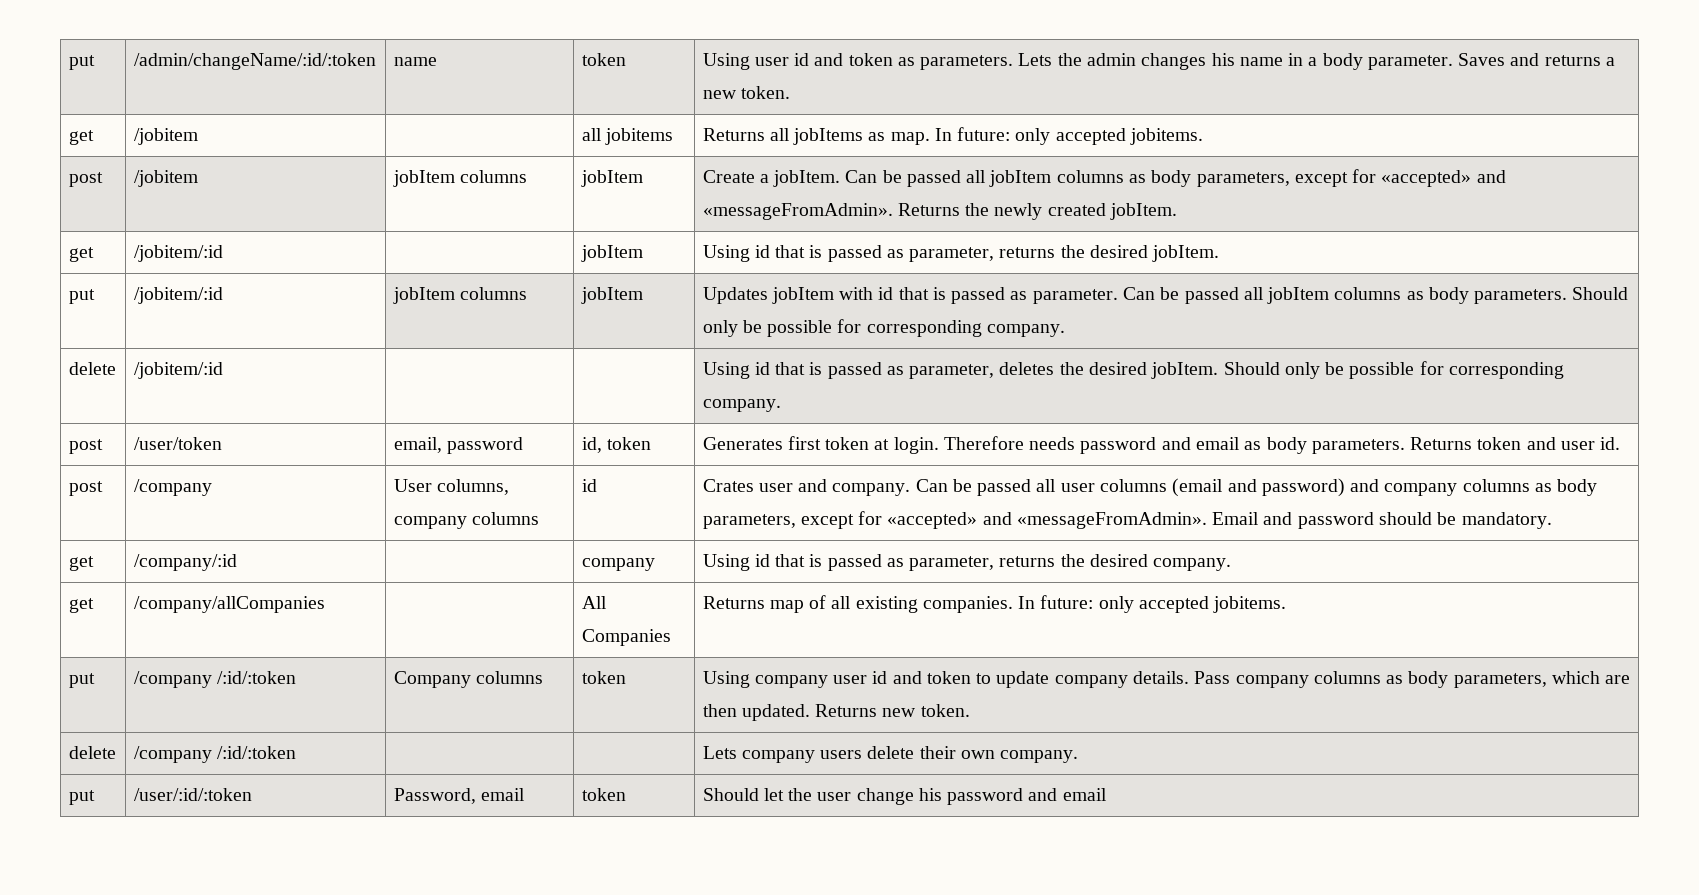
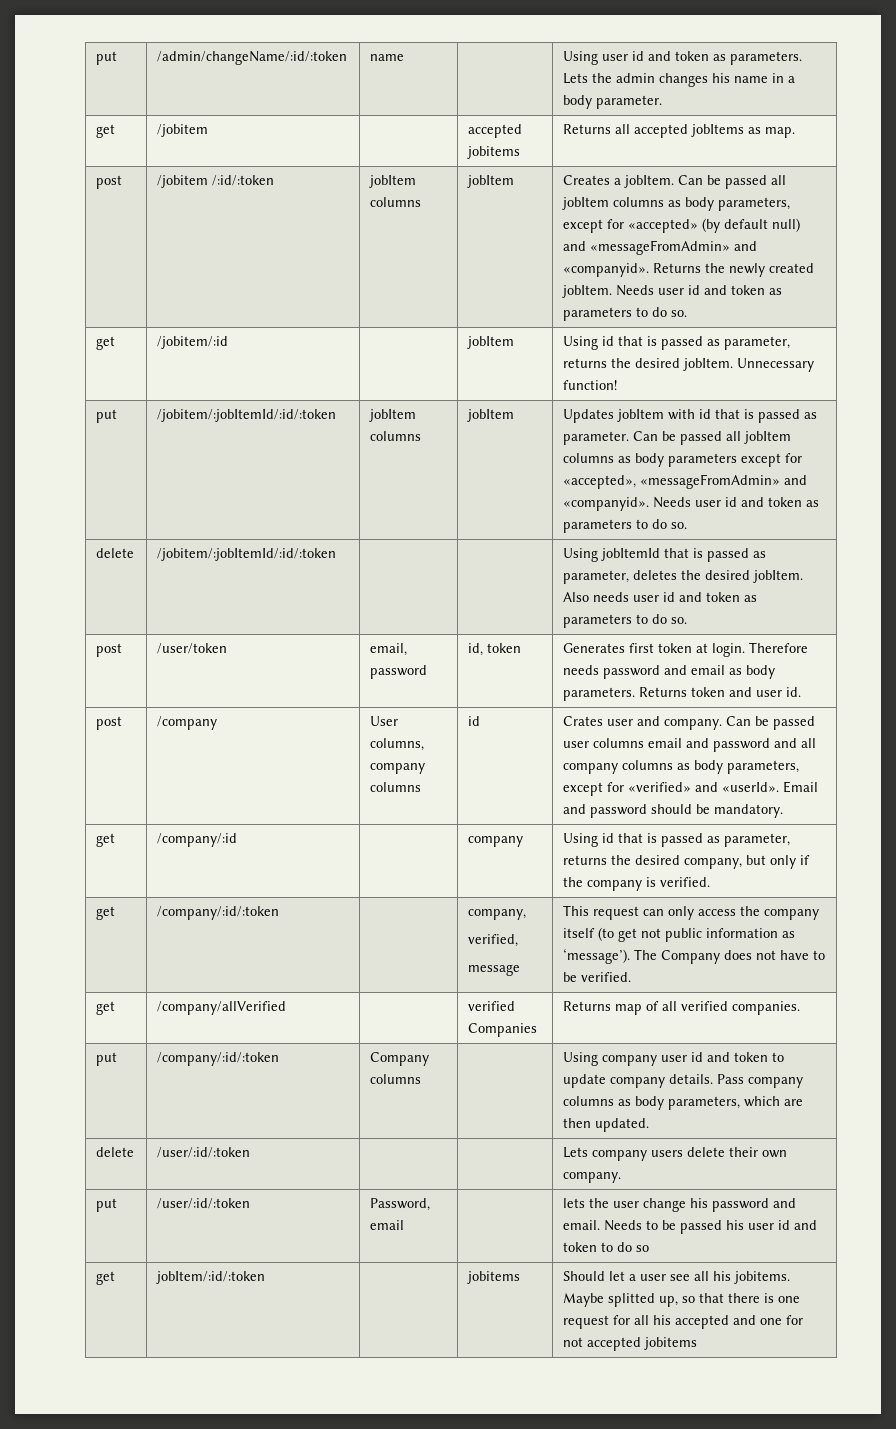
[581,53,626,66] token -> (405, 57) none
[1458,53,1615,66] [702,86,790,99] Saves and returns a new token. -> (663, 102) none
[581,128,602,141] all -> [468,124,523,138] accepted
(790, 134) none -> [634,124,689,138] accepted
[934,127,1204,145] In future: only accepted jobitems. -> (796, 132) none
[392,170,527,187] [580,170,643,187] [702,170,755,183] | jobItem columns | jobItem | Create -> [212,175,275,186] [369,175,417,188] [370,197,422,207] [467,175,515,188] [563,175,611,185] /:id/:token | jobItem columns | jobItem | Creates
[1476,170,1506,183] [702,203,893,220] and «messageFromAdmin». -> [702,218,801,233] [563,240,758,255] [563,263,650,277] (by default null) and «messageFromAdmin» and «companyid».
(1177, 211) none -> [616,285,783,296] [563,307,688,321] Needs user id and token as parameters to do so.
[68,289,95,304] [133,287,223,304] // put | /jobitem/:id -> [737,358,815,372] [563,380,618,390] [96,409,118,423] [157,409,337,422] Unnecessary function! // put | /jobitem/:jobItemId/:id/:token
[1474,287,1629,304] [702,319,1065,337] [68,362,116,375] [133,362,223,379] [702,362,770,379] parameters. Should only be possible for corresponding company. // delete | /jobitem/:id | | | Using id -> [668,453,803,467] [563,474,808,489] [563,497,820,511] [563,519,688,533] [96,548,135,558] [157,548,337,561] [563,548,661,562] parameters except for «accepted», «messageFromAdmin» and «companyid». Needs user id and token as parameters to do so. // delete | /jobitem/:jobItemId/:id/:token | | | Using jobItemId
[1223,361,1564,379] [702,399,781,412] Should only be possible for corresponding company. -> [563,592,758,602] [563,614,688,628] Also needs user id and token as parameters to do so.
[1036,479,1057,492] all -> (816, 723) none
[1172,478,1380,497] (email and password) and -> [648,738,817,752] email and password and all
[887,512,1207,529] «accepted» and «messageFromAdmin». -> [628,782,780,792] «verified» and «userId».
[1153,558,1232,571] [68,598,94,613] [133,596,325,613] [581,596,607,609] company. // get | /company/allCompanies | | All -> [684,855,811,869] [563,877,711,891] [96,906,116,920] [157,906,280,920] [468,909,527,920] [468,934,519,947] [468,964,521,976] [563,905,820,920] [563,927,796,942] [563,948,826,964] [563,972,632,982] [96,1001,116,1015] [157,1001,287,1015] [468,1001,516,1011] company, but only if the company is verified. // get | /company/:id/:token | | company, // verified, // message | This request can only access the company itself (to get not public information as ‘message’). The Company does not have to be verified. // get | /company/allVerified | | verified
[855,596,918,613] existing -> [681,1001,729,1011] verified
[1018,595,1287,613] [68,673,95,688] [133,671,296,688] In future: only accepted jobitems. // put | /company /:id/:token -> [96,1052,118,1066] [157,1052,280,1066] // put | /company/:id/:token
[581,671,626,684] token -> (422, 1079) none
[815,704,970,717] [68,746,116,759] [133,746,296,763] Returns new token. // delete | /company /:id/:token -> [96,1147,135,1157] [157,1147,251,1158] // delete | /user/:id/:token
[581,788,626,801] [702,788,784,801] token | Should let -> [563,1198,586,1208] | lets
[1062,788,1107,801] email -> [563,1220,818,1234] [563,1242,650,1252] [96,1271,116,1285] [156,1271,266,1284] [467,1271,521,1284] [563,1271,791,1284] [563,1293,801,1307] [563,1315,804,1329] [563,1337,698,1351] email. Needs to be passed his user id and token to do so // get | jobItem/:id/:token | | jobitems | Should let a user see all his jobitems. Maybe splitted up, so that there is one request for all his accepted and one for not accepted jobitems

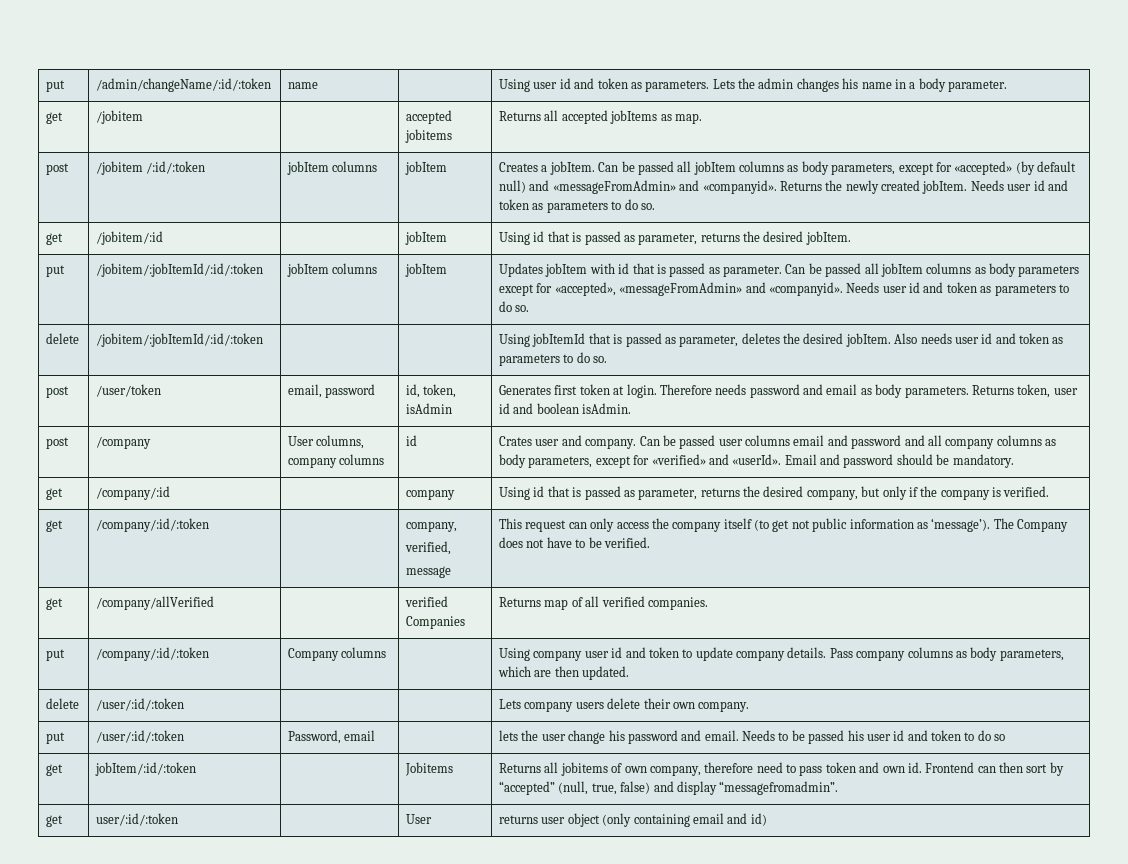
[737,358,815,372] [563,380,618,390] Unnecessary function! -> (851, 238) none
[487,643,522,653] token -> [423,384,457,398] [406,403,453,414] token, isAdmin
[691,687,802,697] token and user id. -> [1017,384,1078,398] [499,403,632,414] token, user id and boolean isAdmin.
[467,1271,521,1284] [563,1271,791,1284] [563,1293,801,1307] [563,1315,804,1329] [563,1337,698,1351] jobitems | Should let a user see all his jobitems. Maybe splitted up, so that there is one request for all his accepted and one for not accepted jobitems -> [405,762,454,776] [499,762,1064,776] [499,781,839,795] [46,815,64,827] [96,813,179,826] [406,814,433,824] [499,813,767,827] Jobitems | Returns all jobitems of own company, therefore need to pass token and own id. Frontend can then sort by “accepted” (null, true, false) and display “messagefromadmin”. // get | user/:id/:token | | User | returns user object (only containing email and id)

